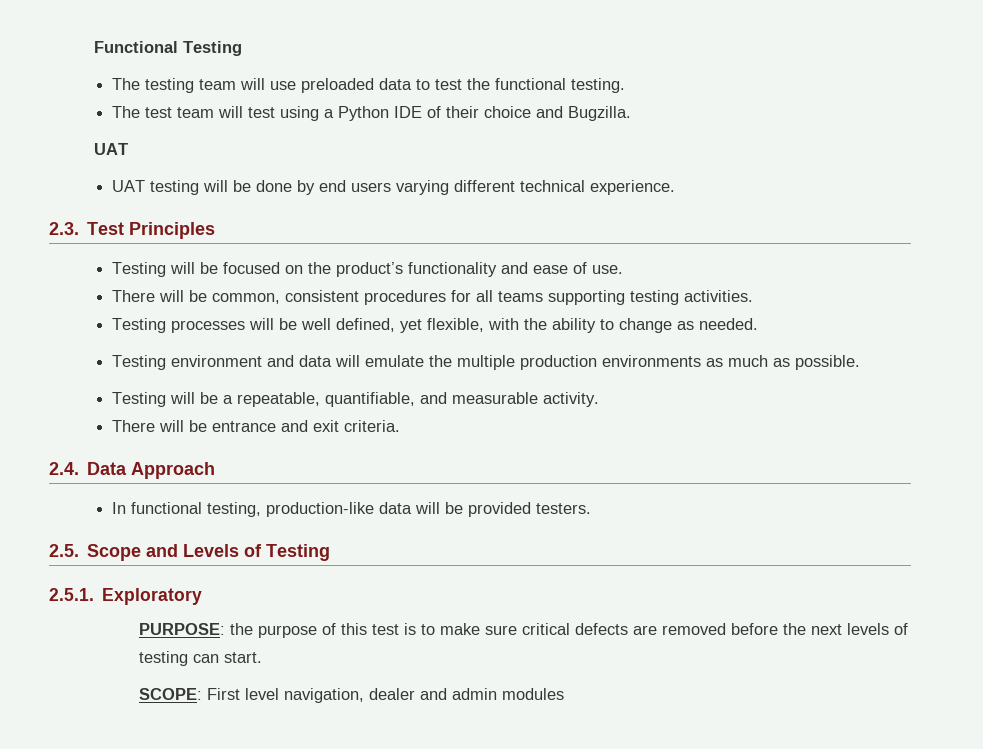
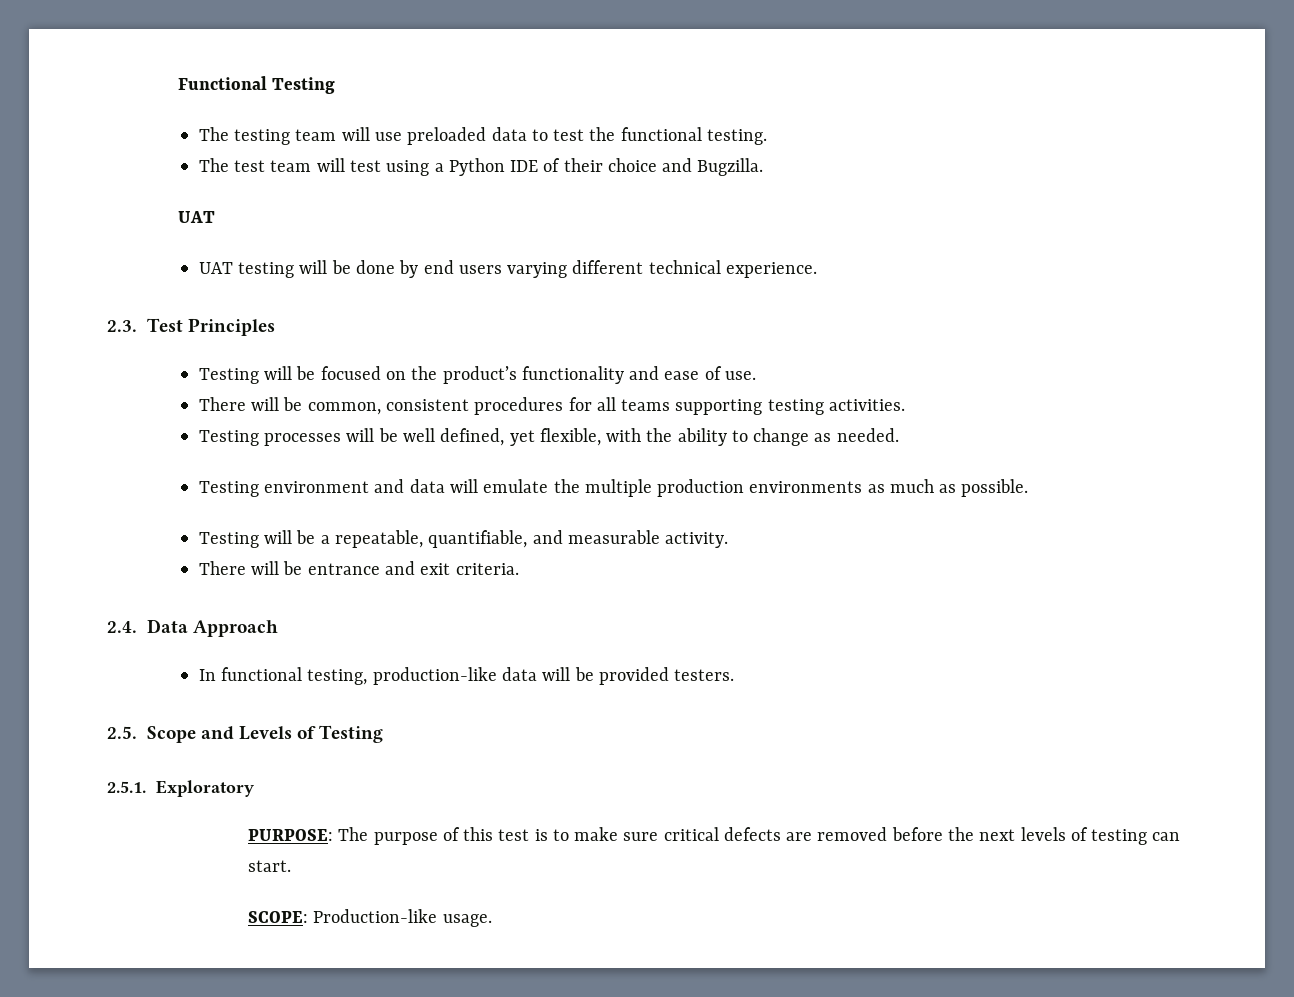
[230,623,254,635] the -> [338,827,369,841] The
[207,688,565,703] First level navigation, dealer and admin modules -> [313,909,492,927] Production-like usage.

